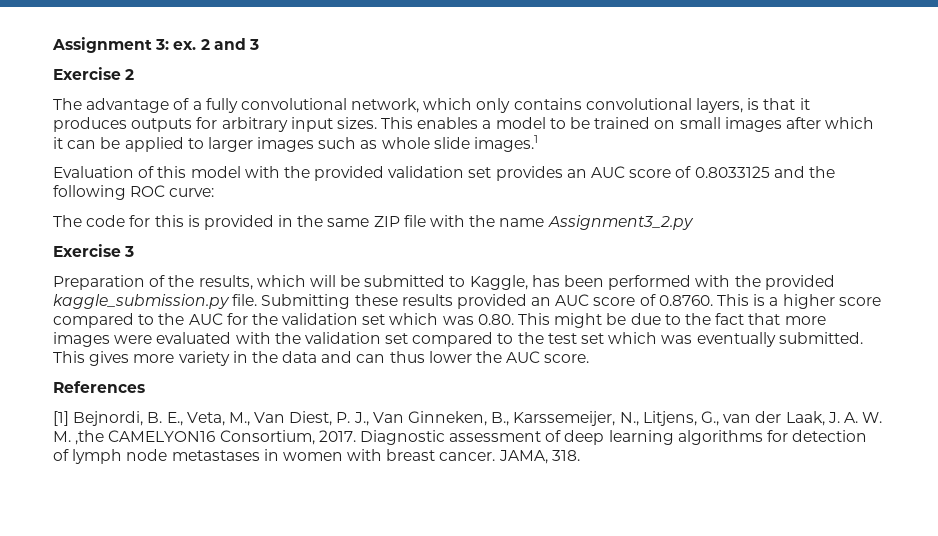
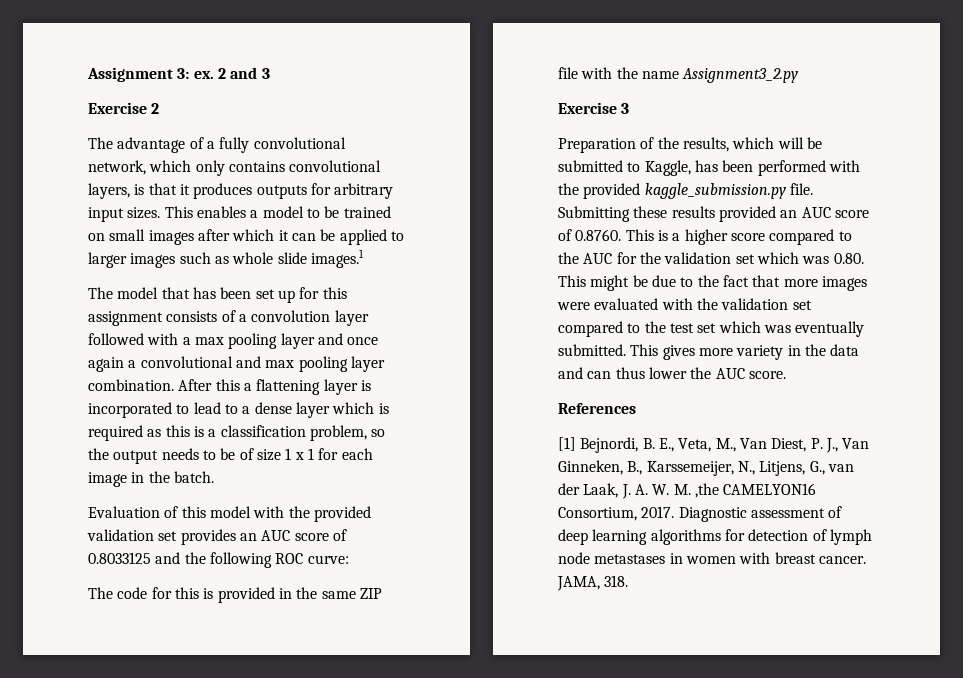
(539, 143) none -> [88,287,347,303] [88,310,369,326] [88,333,379,349] [88,356,385,372] [88,379,371,395] [88,402,389,418] [88,425,386,441] [88,448,373,464] [88,471,214,487] // The model that has been set up for this assignment consists of a convolution layer followed with a max pooling layer and once again a convolutional and max pooling layer combination. After this a flattening layer is incorporated to lead to a dense layer which is required as this is a classification problem, so the output needs to be of size 1 x 1 for each image in the batch.

